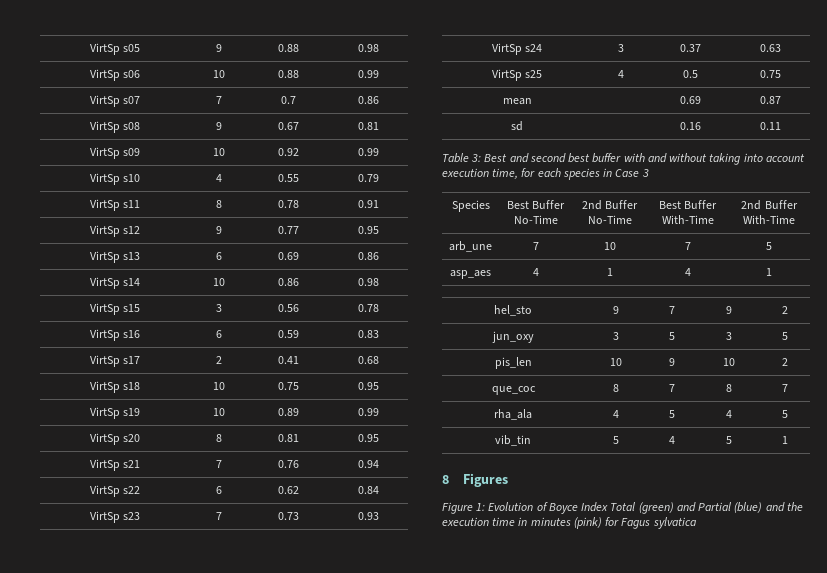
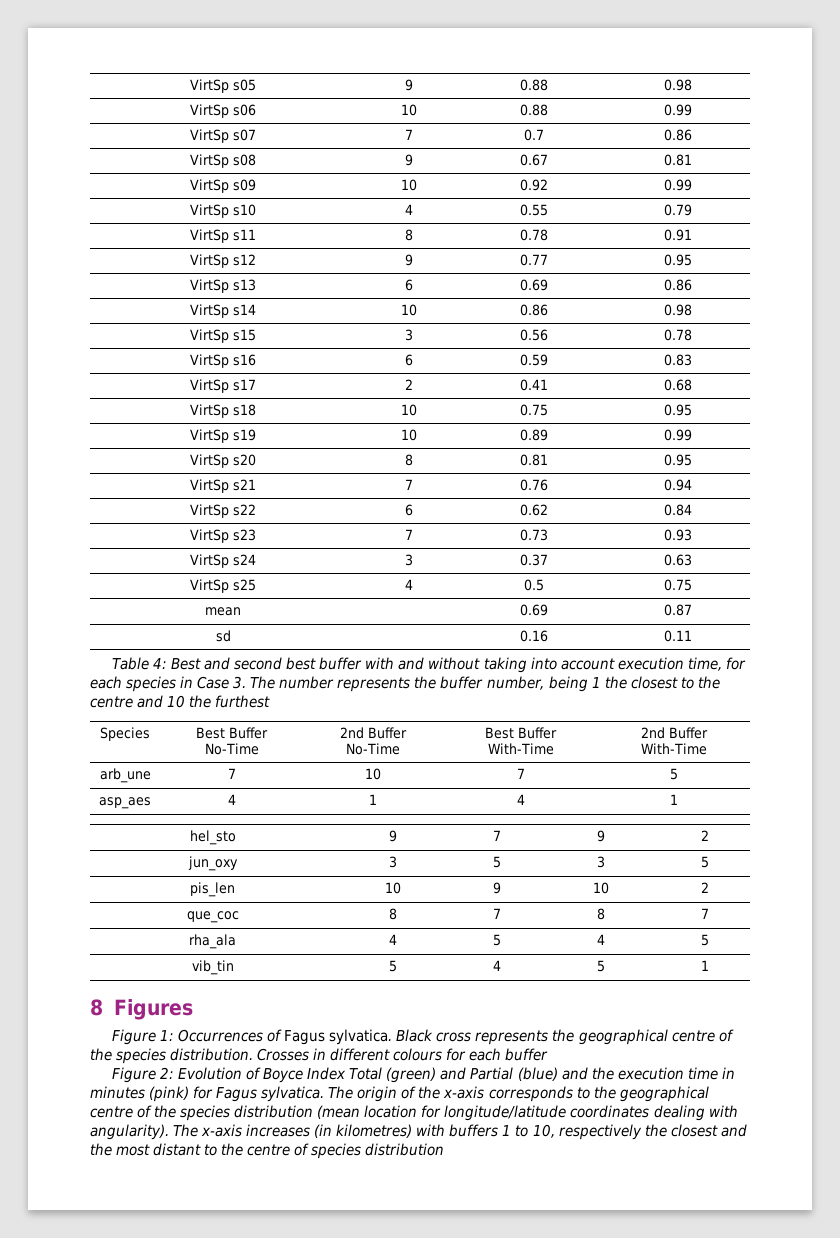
[471,154,482,162] 3: -> [153,658,168,669] 4:
[641,169,649,177] 3 -> [233,676,720,692] [90,695,271,708] 3. The number represents the buffer number, being 1 the closest to the centre and 10 the furthest
(486, 507) none -> [178,1029,734,1045] [90,1048,549,1064] [112,1067,175,1083] Occurrences of Fagus sylvatica. Black cross represents the geographical centre of the species distribution. Crosses in different colours for each buffer // Figure 2:
[652,517,697,529] sylvatica -> [261,1086,709,1102] [90,1105,738,1121] [90,1124,747,1140] [90,1143,445,1159] sylvatica. The origin of the x-axis corresponds to the geographical centre of the species distribution (mean location for longitude/latitude coordinates dealing with angularity). The x-axis increases (in kilometres) with buffers 1 to 10, respectively the closest and the most distant to the centre of species distribution

